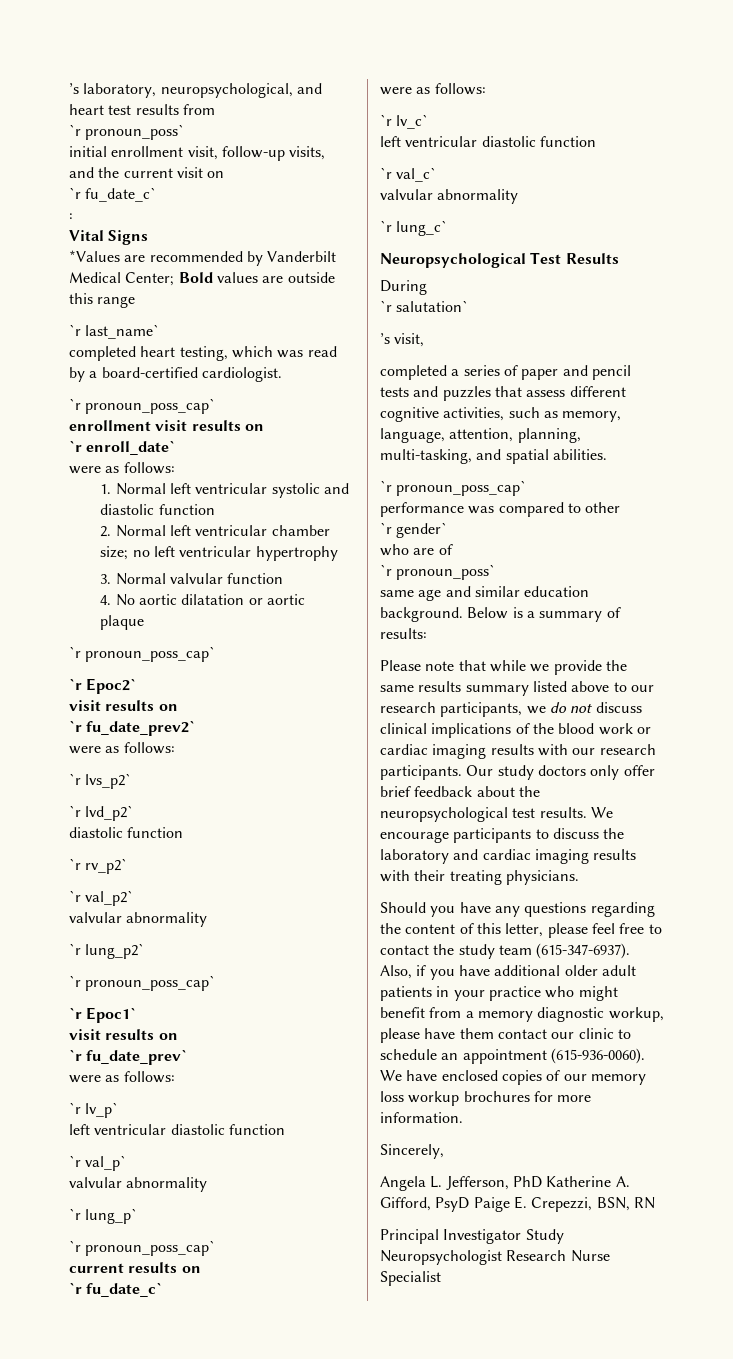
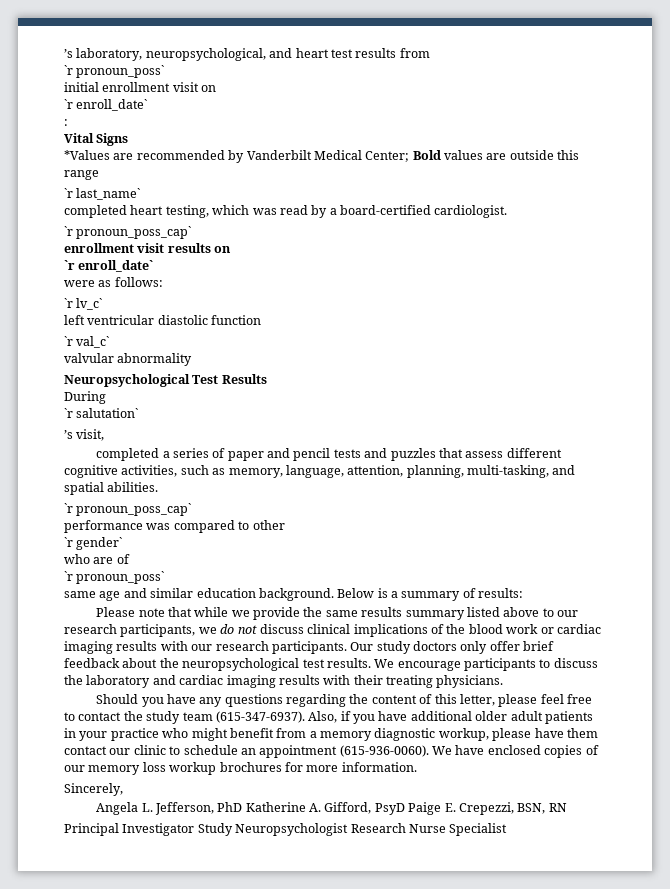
[187,146,326,161] [69,167,173,178] visit, follow-up visits, and the current -> (171, 87) none
[85,187,157,202] fu_date_c` -> [76,99,148,111] enroll_date`
[100,483,349,498] [100,504,215,515] [100,525,330,537] [100,546,338,561] [100,573,284,585] [100,594,305,606] [100,615,145,630] [69,646,216,662] [69,678,137,694] [69,700,178,711] [69,720,196,736] [69,742,175,754] [69,773,132,789] [69,805,134,821] [69,827,184,838] [69,858,128,874] [69,890,134,906] [69,912,208,927] [69,943,145,959] [69,975,216,991] [69,1007,137,1023] [69,1029,178,1040] [69,1049,188,1065] [69,1071,175,1083] [69,1102,119,1118] [69,1124,285,1135] [69,1155,127,1171] [69,1177,208,1192] [69,1208,138,1224] [69,1240,216,1256] [69,1262,201,1273] [69,1282,163,1297] [380,83,486,95] // 1. Normal left ventricular systolic and diastolic function // 2. Normal left ventricular chamber size; no left ventricular hypertrophy // 3. Normal valvular function // 4. No aortic dilatation or aortic plaque // `r pronoun_poss_cap` // `r Epoc2` // visit results on // `r fu_date_prev2` // were as follows: // `r lvs_p2` // `r lvd_p2` // diastolic function // `r rv_p2` // `r val_p2` // valvular abnormality // `r lung_p2` // `r pronoun_poss_cap` // `r Epoc1` // visit results on // `r fu_date_prev` // were as follows: // `r lv_p` // left ventricular diastolic function // `r val_p` // valvular abnormality // `r lung_p` // `r pronoun_poss_cap` // current results on // `r fu_date_c` // were as follows: -> (163, 282) none
[380,220,448,236] // `r lung_c` -> (193, 359) none

